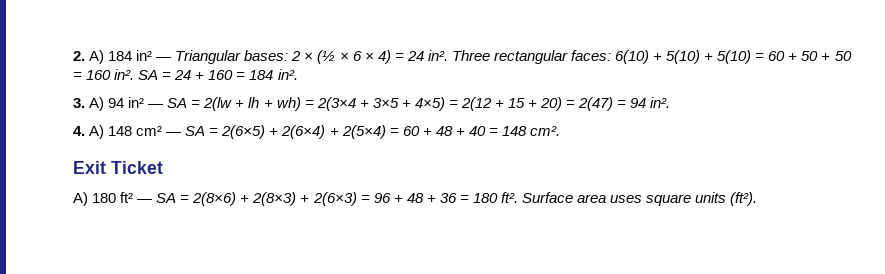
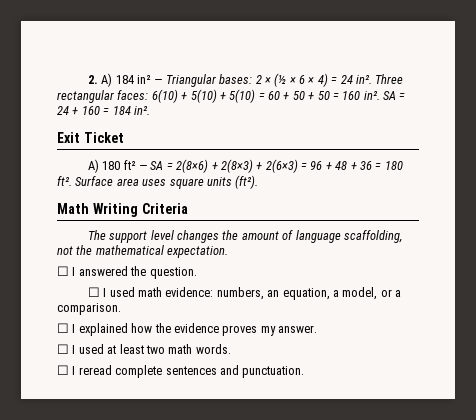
[73,97,671,111] [73,125,561,139] // 3. A) 94 in² — SA = 2(lw + lh + wh) = 2(3×4 + 3×5 + 4×5) = 2(12 + 15 + 20) = 2(47) = 94 in². // 4. A) 148 cm² — SA = 2(6×5) + 2(6×4) + 2(5×4) = 60 + 48 + 40 = 148 cm². -> (150, 110) none
(758, 199) none -> [57,203,188,217] [87,230,402,243] [57,245,229,258] [57,266,197,279] [87,287,402,300] [57,303,121,315] [57,323,317,336] [57,344,231,354] [57,365,305,378] // Math Writing Criteria // The support level changes the amount of language scaffolding, not the mathematical expectation. // ☐ I answered the question. // ☐ I used math evidence: numbers, an equation, a model, or a comparison. // ☐ I explained how the evidence proves my answer. // ☐ I used at least two math words. // ☐ I reread complete sentences and punctuation.

